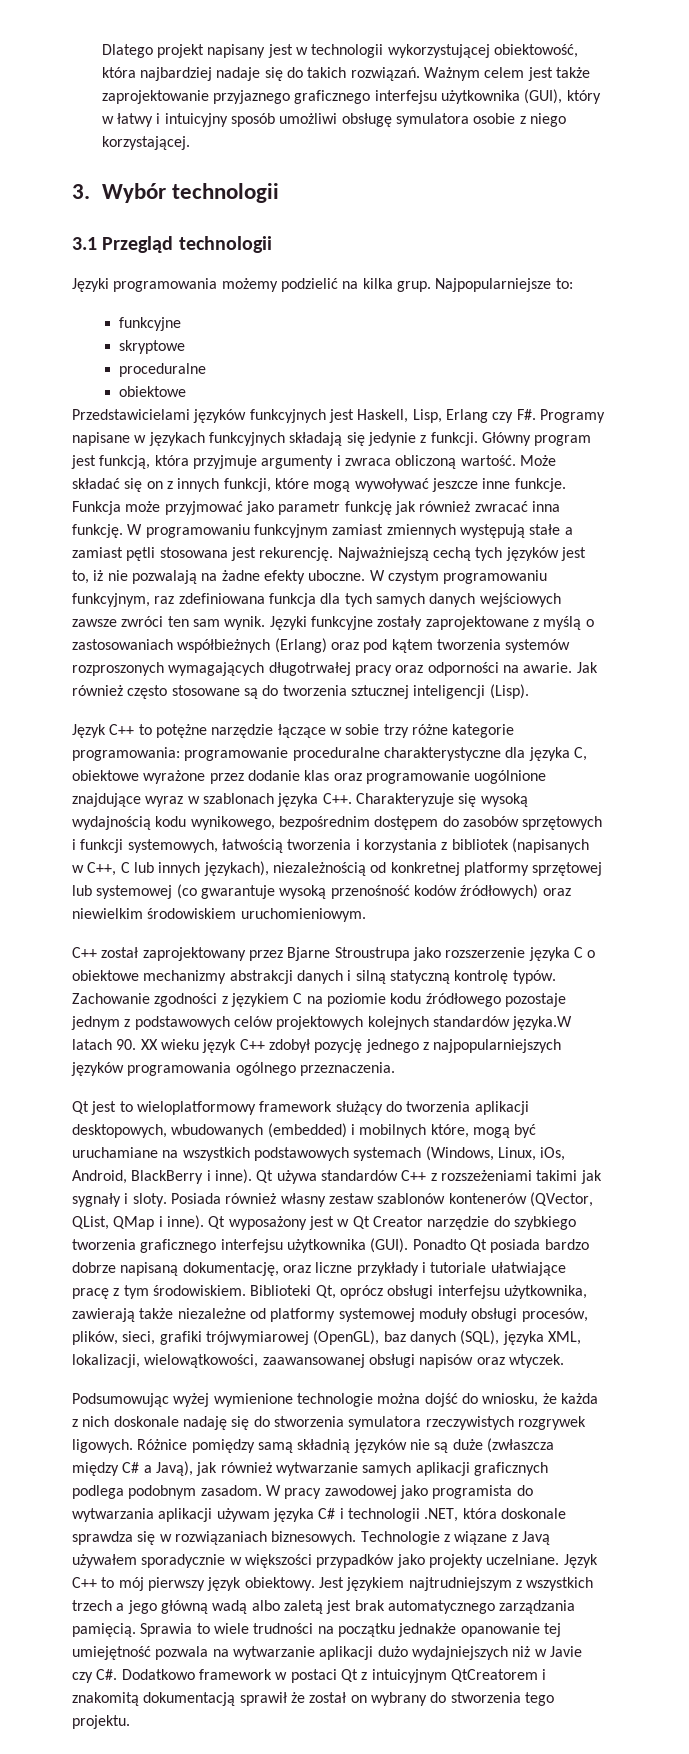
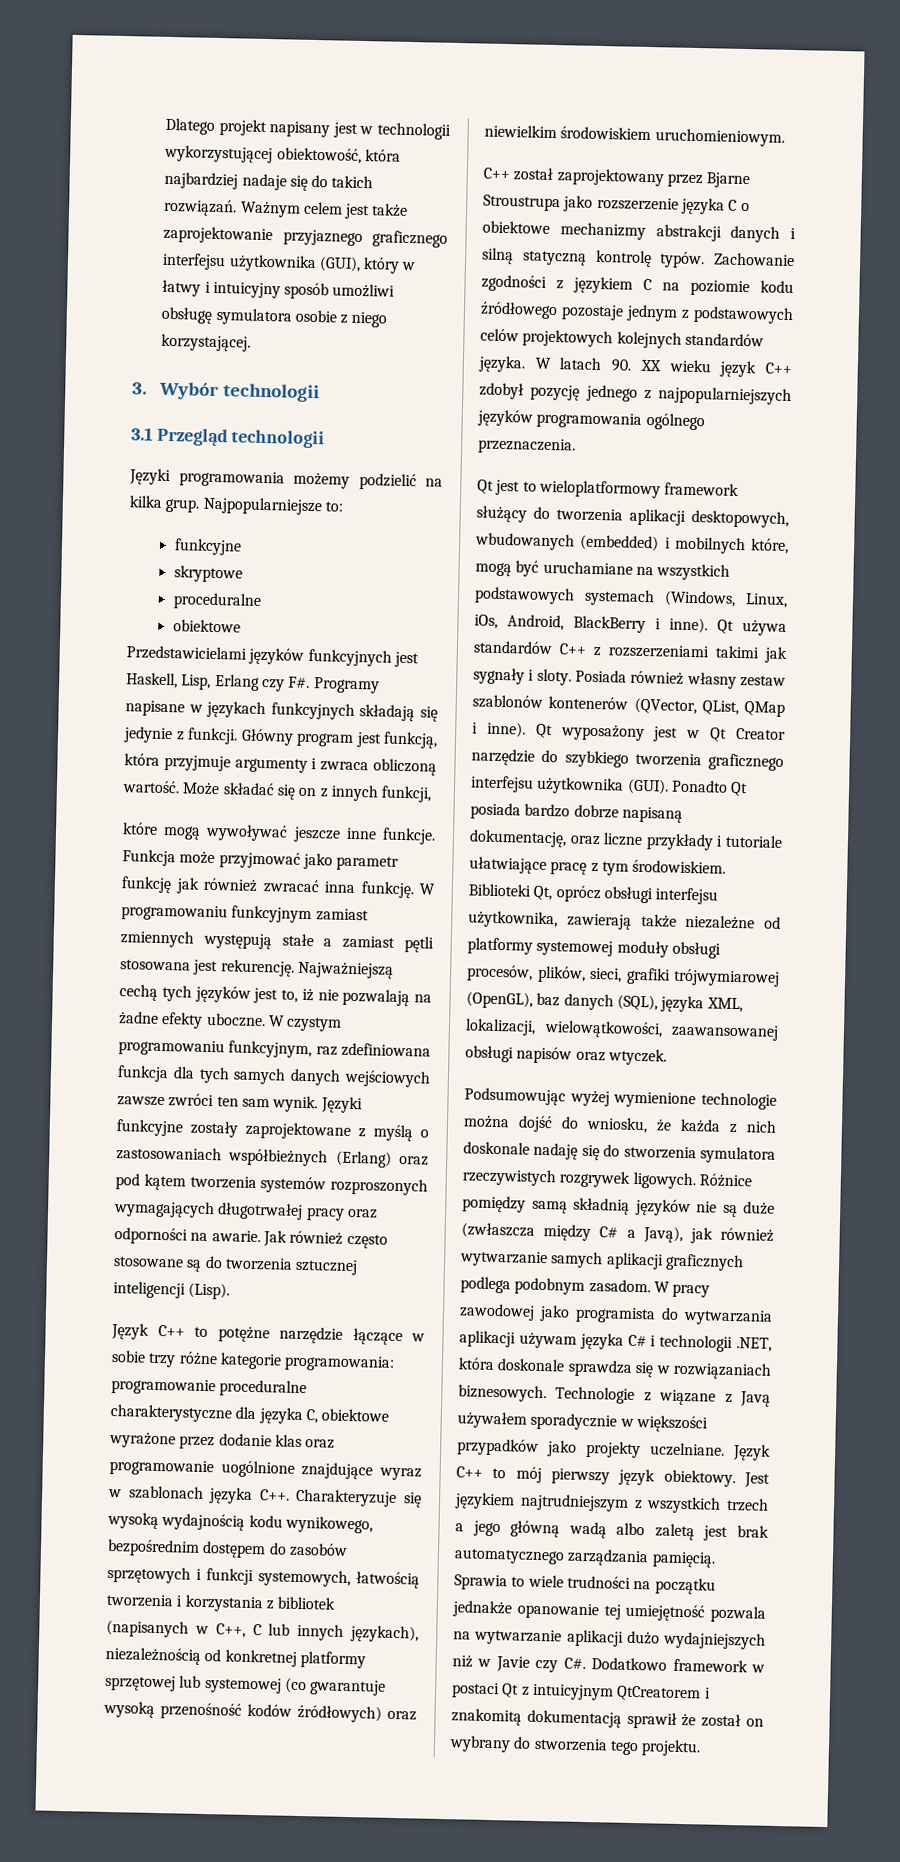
(271, 485) none -> (433, 794) //
[512,1016,573,1030] języka.W -> [478,355,552,373] języka. W
[440,1170,532,1181] rozszeżeniami -> [608,644,710,659] rozszerzeniami

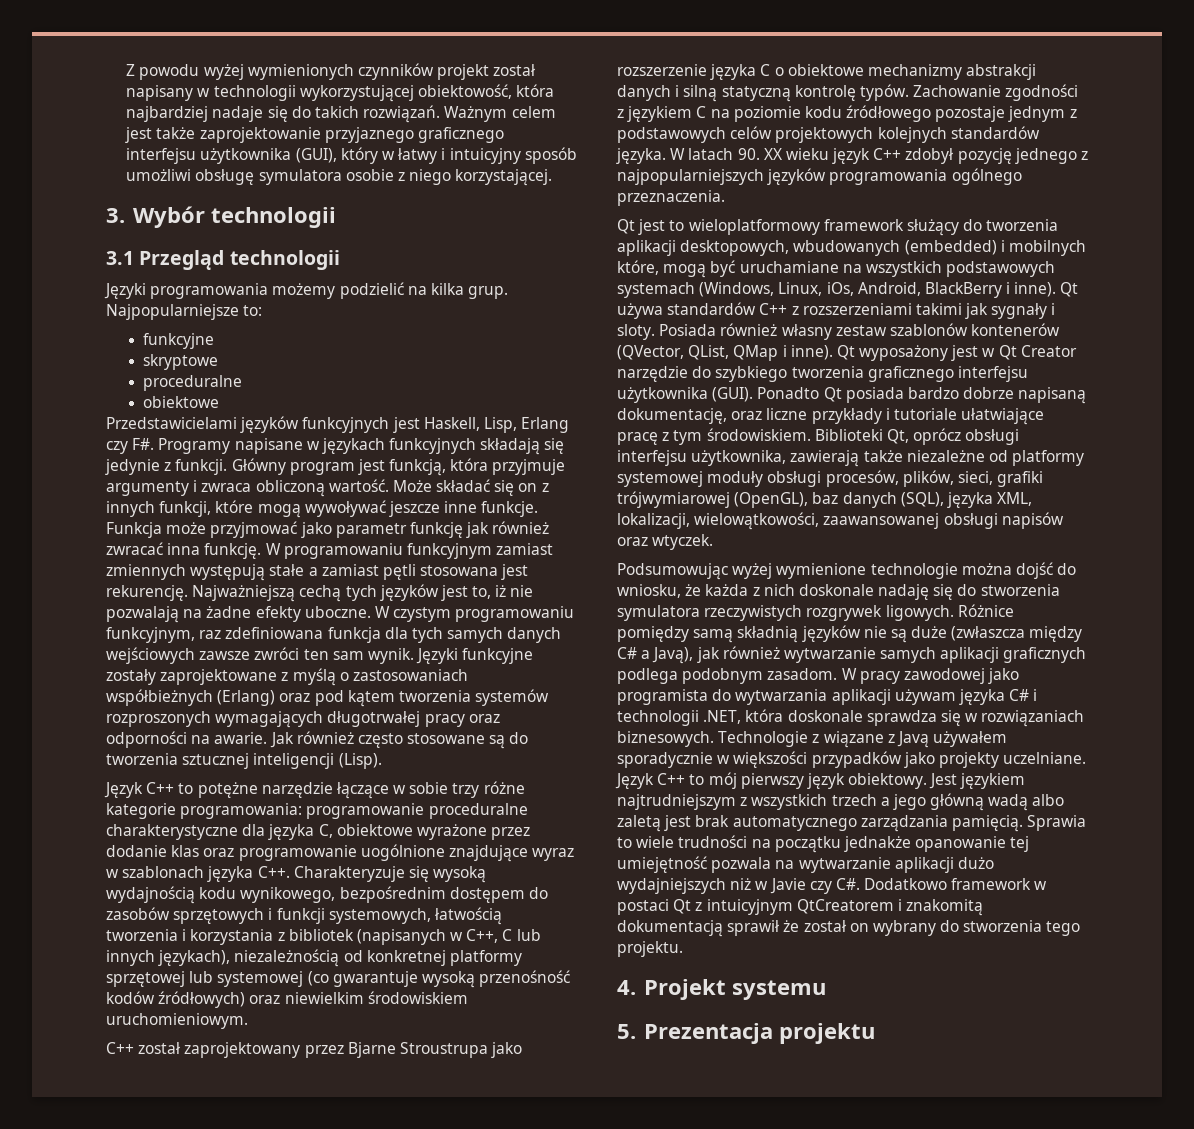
[165,117,358,138] Dlatego projekt napisany jest -> [126,63,537,80] [126,85,194,101] Z powodu wyżej wymienionych czynników projekt został napisany
(433, 794) // -> (212, 509) none
(702, 1748) none -> [617,979,826,1000] [617,1023,875,1044] // 4. Projekt systemu // 5. Prezentacja projektu

